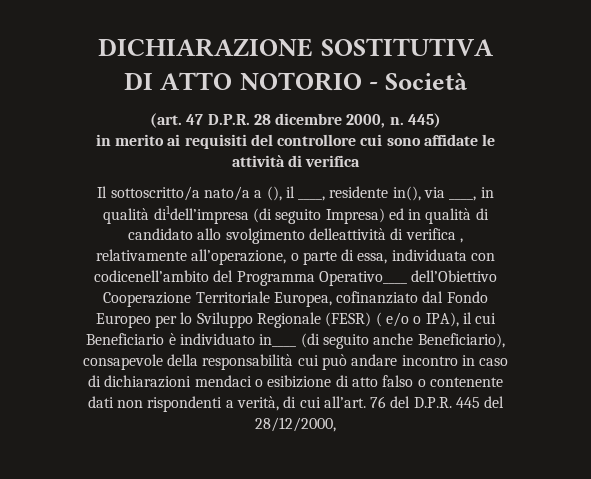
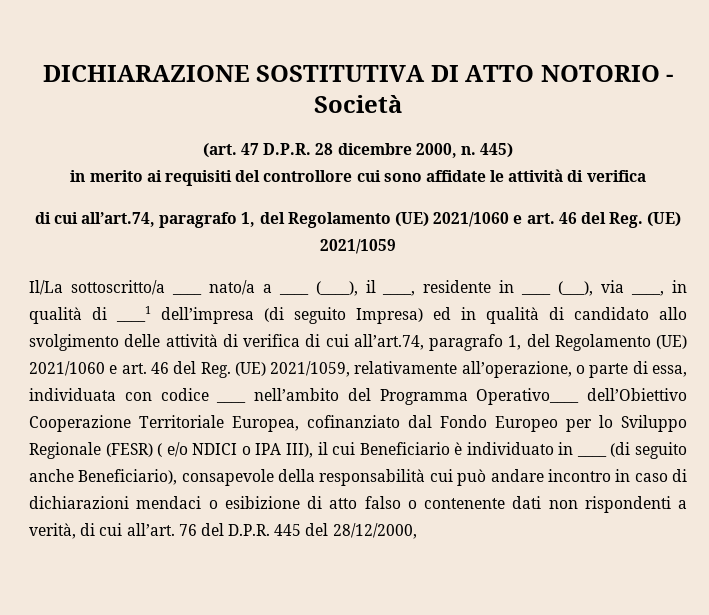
[97,186,421,201] Il sottoscritto/a nato/a a (), il ____, residente in(), -> [34,212,682,228] [320,239,396,254] [29,280,272,295] [278,280,515,296] [521,281,594,296] di cui all’art.74, paragrafo 1, del Regolamento (UE) 2021/1060 e art. 46 del Reg. (UE) 2021/1059 // Il/La sottoscritto/a ____ nato/a a ____ (____), il ____, residente in ____ (___),
[153,205,249,224] di1dell’impresa -> [92,306,254,324] di ____1 dell’impresa
[309,228,463,243] delleattività di verifica , -> [124,334,687,351] [29,361,351,378] delle attività di verifica di cui all’art.74, paragrafo 1, del Regolamento (UE) 2021/1060 e art. 46 del Reg. (UE) 2021/1059,
[93,270,209,282] codicenell’ambito -> [160,388,209,401] [216,401,247,403] [254,388,339,401] codice ____ nell’ambito
[413,312,459,327] o IPA), -> [192,443,313,458] NDICI o IPA III),
[259,334,297,347] in____ -> [558,442,574,455] [576,455,607,457] in ____

